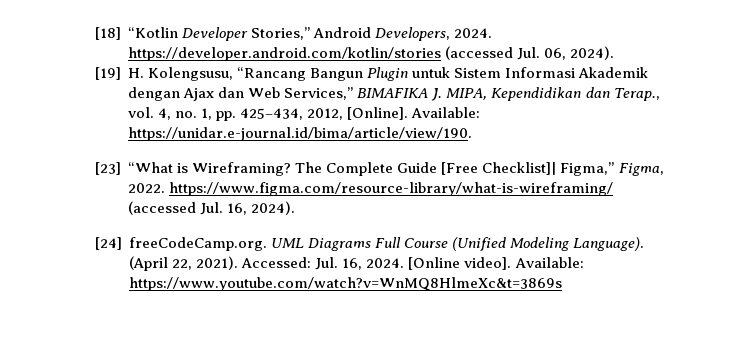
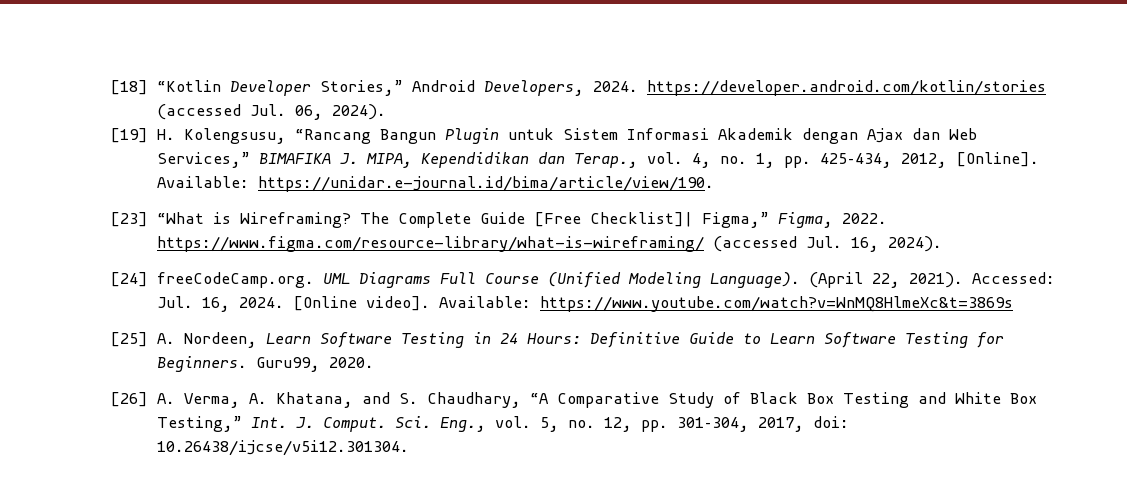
(563, 284) none -> [110,332,1004,348] [156,356,374,372] [110,392,1037,408] [156,416,849,432] [156,440,409,456] // [25] A. Nordeen, Learn Software Testing in 24 Hours: Definitive Guide to Learn Software Testing for Beginners. Guru99, 2020. // [26] A. Verma, A. Khatana, and S. Chaudhary, “A Comparative Study of Black Box Testing and White Box Testing,” Int. J. Comput. Sci. Eng., vol. 5, no. 12, pp. 301–304, 2017, doi: 10.26438/ijcse/v5i12.301304.

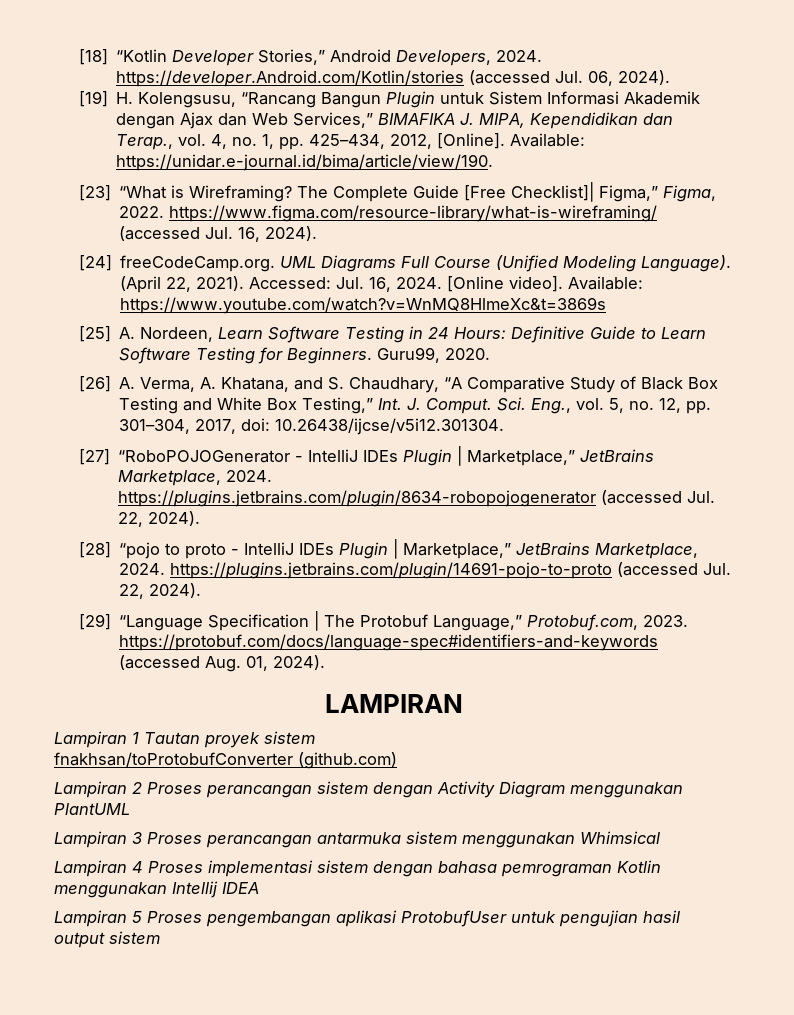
[646,80,1046,96] https://developer.android.com/kotlin/stories -> [116,70,465,87] https://developer.Android.com/Kotlin/stories
(409, 448) none -> [79,446,655,466] [118,470,273,486] [118,490,716,507] [118,511,201,527] [79,539,699,559] [119,562,732,579] [119,583,202,599] [79,611,689,631] [119,634,659,651] [119,655,326,672] [325,694,463,713] [54,731,315,748] [54,752,397,769] [54,781,683,798] [54,803,130,815] [54,831,660,848] [54,860,661,877] [54,881,259,898] [54,910,680,927] [54,931,160,948] // [27] “RoboPOJOGenerator - IntelliJ IDEs Plugin | Marketplace,” JetBrains Marketplace, 2024. https://plugins.jetbrains.com/plugin/8634-robopojogenerator (accessed Jul. 22, 2024). // [28] “pojo to proto - IntelliJ IDEs Plugin | Marketplace,” JetBrains Marketplace, 2024. https://plugins.jetbrains.com/plugin/14691-pojo-to-proto (accessed Jul. 22, 2024). // [29] “Language Specification | The Protobuf Language,” Protobuf.com, 2023. https://protobuf.com/docs/language-spec#identifiers-and-keywords (accessed Aug. 01, 2024). // LAMPIRAN // Lampiran 1 Tautan proyek sistem // fnakhsan/toProtobufConverter (github.com) // Lampiran 2 Proses perancangan sistem dengan Activity Diagram menggunakan PlantUML // Lampiran 3 Proses perancangan antarmuka sistem menggunakan Whimsical // Lampiran 4 Proses implementasi sistem dengan bahasa pemrograman Kotlin menggunakan Intellij IDEA // Lampiran 5 Proses pengembangan aplikasi ProtobufUser untuk pengujian hasil output sistem

